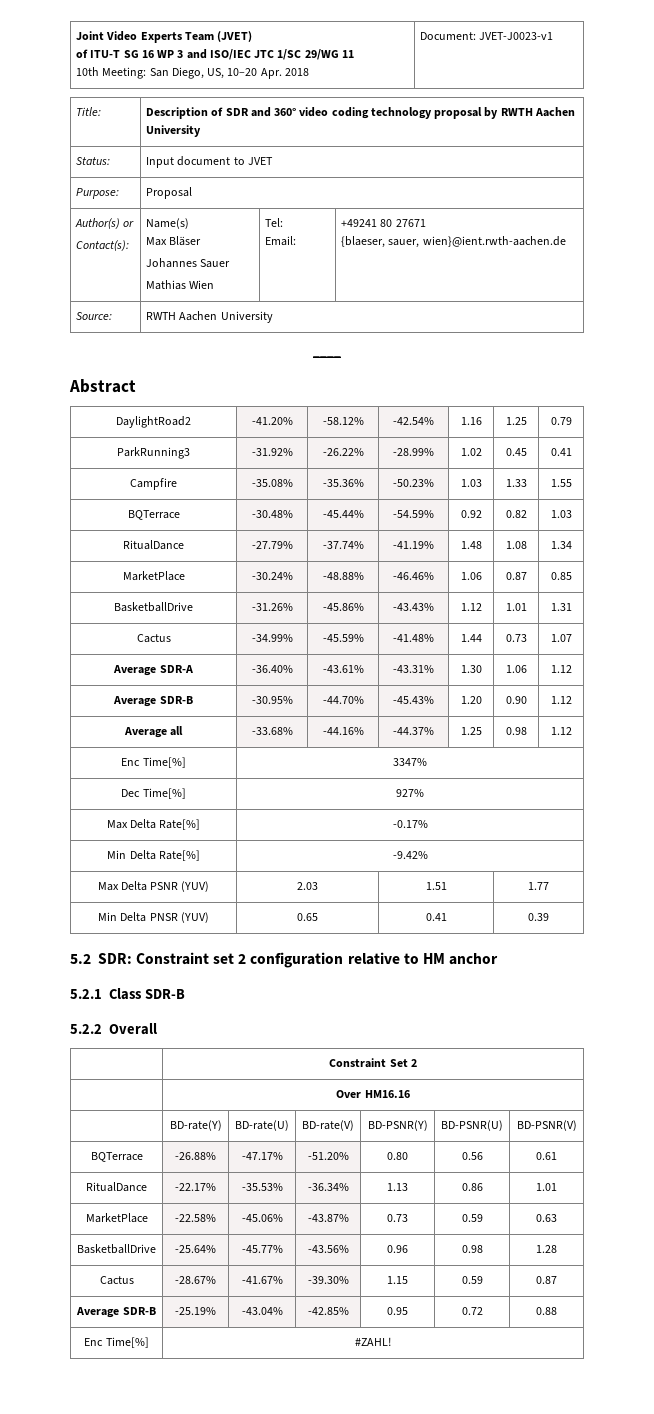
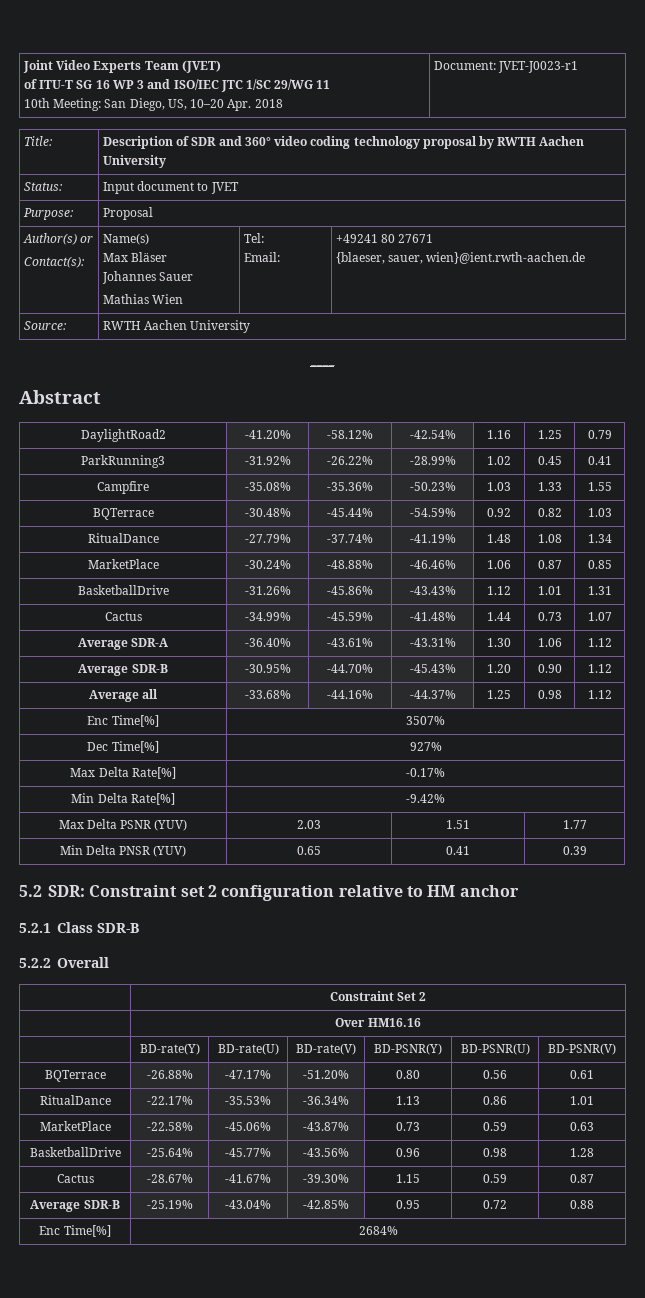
[479,32,554,40] JVET-J0023-v1 -> [498,61,579,73] JVET-J0023-r1
[393,758,427,766] 3347% -> [406,716,445,725] 3507%
[355,1337,391,1346] #ZAHL! -> [358,1226,398,1235] 2684%

